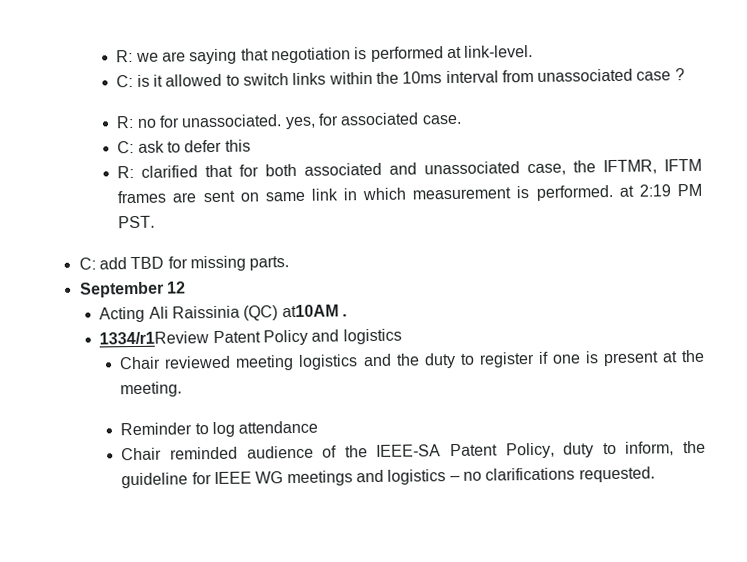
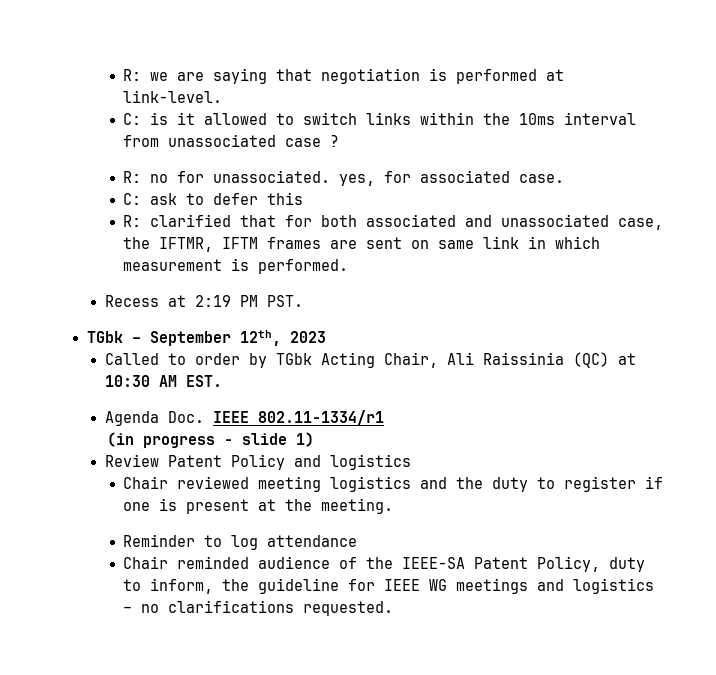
(614, 192) none -> [104,295,159,307] // Recess
[78,255,290,272] [78,281,186,298] [99,304,348,323] [99,331,210,345] C: add TBD for missing parts. // September 12 // Acting Ali Raissinia (QC) at10AM . // 1334/r1Review -> [86,330,326,346] [104,352,636,368] [104,375,222,387] [104,410,384,426] [106,432,314,448] [104,454,159,467] TGbk – September 12th, 2023 // Called to order by TGbk Acting Chair, Ali Raissinia (QC) at 10:30 AM EST. // Agenda Doc. IEEE 802.11-1334/r1 // (in progress - slide 1) // Review

